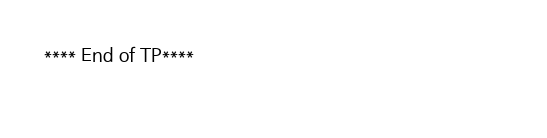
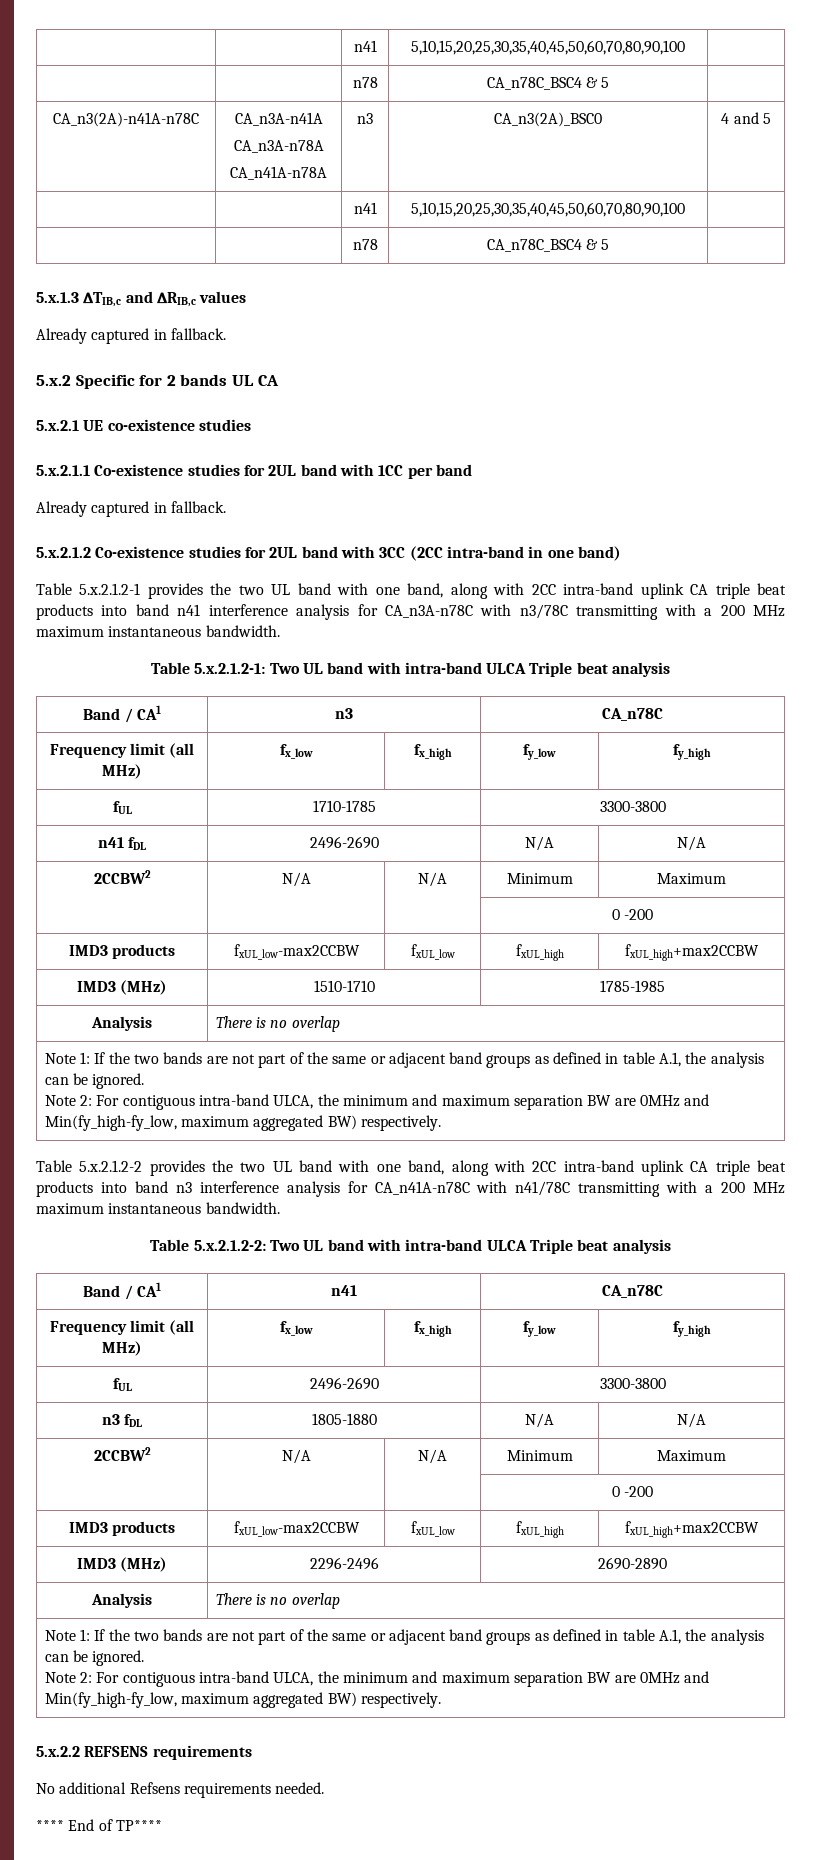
(44, 56) none -> [353,40,377,52] [411,40,685,55] [352,77,378,88] [486,77,610,90] [53,112,199,127] [234,112,323,126] [233,140,324,153] [230,166,327,180] [357,113,373,124] [494,112,602,127] [721,112,771,124] [353,202,377,214] [411,202,685,217] [352,239,378,250] [486,239,610,252] [36,291,247,307] [36,328,226,344] [36,374,279,389] [36,419,251,431] [36,464,472,479] [36,501,226,517] [36,546,621,561] [36,583,787,599] [36,604,786,620] [36,625,280,637] [150,662,671,677] [83,705,161,723] [335,708,353,719] [602,708,663,721] [49,743,195,758] [102,764,142,779] [279,744,313,759] [413,744,452,760] [523,744,556,760] [672,744,711,760] [112,801,132,814] [312,800,376,812] [599,801,666,812] [97,837,147,850] [309,836,379,849] [525,836,554,851] [677,836,706,851] [93,870,151,884] [281,872,311,887] [418,872,447,887] [506,873,573,884] [657,873,726,884] [611,909,654,920] [68,944,176,959] [233,944,360,960] [410,944,455,960] [515,944,564,961] [625,944,759,961] [76,980,168,995] [313,980,375,992] [600,980,665,993] [91,1016,152,1031] [215,1016,340,1032] [44,1052,764,1068] [44,1073,145,1089] [44,1094,710,1110] [44,1115,441,1131] [36,1160,787,1176] [36,1181,786,1197] [36,1202,280,1214] [150,1239,671,1254] [83,1282,161,1300] [331,1285,357,1296] [602,1285,663,1298] [49,1320,195,1335] [102,1341,142,1356] [279,1321,313,1336] [413,1321,452,1337] [523,1321,556,1337] [672,1321,711,1337] [112,1378,132,1391] [309,1377,379,1390] [599,1378,666,1389] [101,1414,143,1427] [311,1413,377,1425] [525,1413,554,1428] [677,1413,706,1428] [93,1447,151,1461] [281,1449,311,1464] [418,1449,447,1464] [506,1450,573,1461] [657,1450,726,1461] [611,1486,654,1497] [68,1521,176,1536] [233,1521,360,1537] [410,1521,455,1537] [515,1521,564,1538] [625,1521,759,1538] [76,1557,168,1572] [309,1557,379,1570] [598,1557,667,1570] [91,1593,152,1608] [215,1593,340,1609] [44,1629,764,1645] [44,1650,145,1666] [44,1671,710,1687] [44,1692,441,1708] [36,1745,252,1760] [36,1782,325,1798] | | n41 | 5,10,15,20,25,30,35,40,45,50,60,70,80,90,100 | // | | n78 | CA_n78C_BSC4 & 5 | // CA_n3(2A)-n41A-n78C | CA_n3A-n41A // CA_n3A-n78A // CA_n41A-n78A | n3 | CA_n3(2A)_BSC0 | 4 and 5 // | | n41 | 5,10,15,20,25,30,35,40,45,50,60,70,80,90,100 | // | | n78 | CA_n78C_BSC4 & 5 | // 5.x.1.3 ∆TIB,c and ∆RIB,c values // Already captured in fallback. // 5.x.2 Specific for 2 bands UL CA // 5.x.2.1 UE co-existence studies // 5.x.2.1.1 Co-existence studies for 2UL band with 1CC per band // Already captured in fallback. // 5.x.2.1.2 Co-existence studies for 2UL band with 3CC (2CC intra-band in one band) // Table 5.x.2.1.2-1 provides the two UL band with one band, along with 2CC intra-band uplink CA triple beat products into band n41 interference analysis for CA_n3A-n78C with n3/78C transmitting with a 200 MHz maximum instantaneous bandwidth. // Table 5.x.2.1.2-1: Two UL band with intra-band ULCA Triple beat analysis // Band / CA1 | n3 | CA_n78C // Frequency limit (all MHz) | fx_low | fx_high | fy_low | fy_high // fUL | 1710-1785 | 3300-3800 // n41 fDL | 2496-2690 | N/A | N/A // 2CCBW2 | N/A | N/A | Minimum | Maximum // | | | 0 -200 // IMD3 products | fxUL_low-max2CCBW | fxUL_low | fxUL_high | fxUL_high+max2CCBW // IMD3 (MHz) | 1510-1710 | 1785-1985 // Analysis | There is no overlap // Note 1: If the two bands are not part of the same or adjacent band groups as defined in table A.1, the analysis can be ignored. // Note 2: For contiguous intra-band ULCA, the minimum and maximum separation BW are 0MHz and Min(fy_high-fy_low, maximum aggregated BW) respectively. // Table 5.x.2.1.2-2 provides the two UL band with one band, along with 2CC intra-band uplink CA triple beat products into band n3 interference analysis for CA_n41A-n78C with n41/78C transmitting with a 200 MHz maximum instantaneous bandwidth. // Table 5.x.2.1.2-2: Two UL band with intra-band ULCA Triple beat analysis // Band / CA1 | n41 | CA_n78C // Frequency limit (all MHz) | fx_low | fx_high | fy_low | fy_high // fUL | 2496-2690 | 3300-3800 // n3 fDL | 1805-1880 | N/A | N/A // 2CCBW2 | N/A | N/A | Minimum | Maximum // | | | 0 -200 // IMD3 products | fxUL_low-max2CCBW | fxUL_low | fxUL_high | fxUL_high+max2CCBW // IMD3 (MHz) | 2296-2496 | 2690-2890 // Analysis | There is no overlap // Note 1: If the two bands are not part of the same or adjacent band groups as defined in table A.1, the analysis can be ignored. // Note 2: For contiguous intra-band ULCA, the minimum and maximum separation BW are 0MHz and Min(fy_high-fy_low, maximum aggregated BW) respectively. // 5.x.2.2 REFSENS requirements // No additional Refsens requirements needed. //

